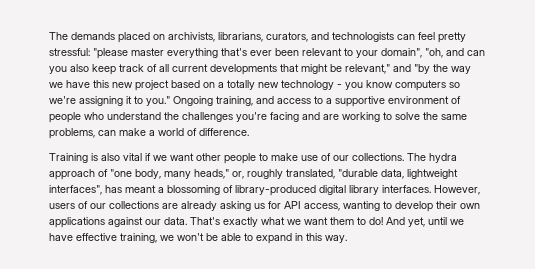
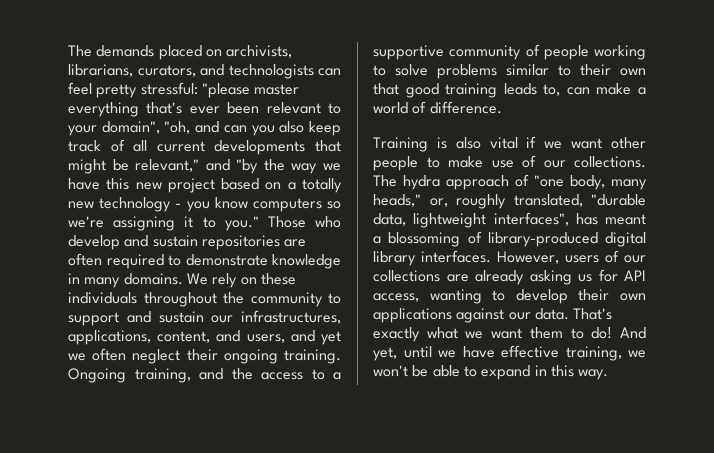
(170, 101) none -> [267,216,341,228] [68,235,307,250] [68,253,341,269] [68,273,296,288] [68,292,341,307] [68,310,341,326] [68,330,341,345] [68,348,341,364] Those who develop and sustain repositories are often required to demonstrate knowledge in many domains. We rely on these individuals throughout the community to support and sustain our infrastructures, applications, content, and users, and yet we often neglect their ongoing training.
(274, 100) none -> [231,368,253,380] the
[388,96,449,104] environment -> [449,45,522,60] community
[84,112,467,122] [49,128,95,139] who understand the challenges you're facing and are working to solve the same problems, -> [594,45,646,60] [373,64,646,79] [373,83,561,98] working to solve problems similar to their own that good training leads to,

